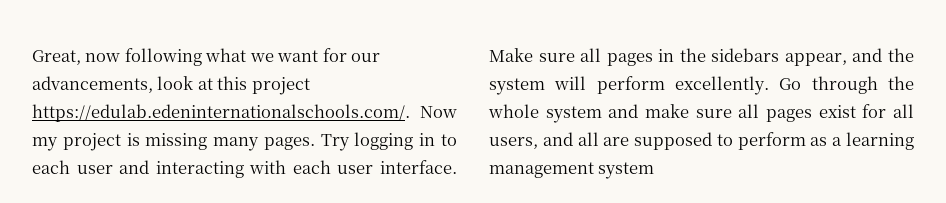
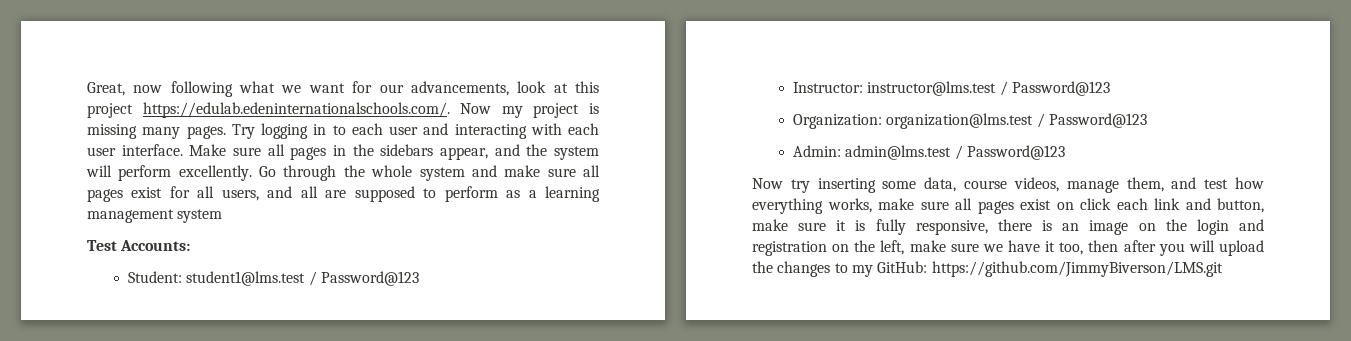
(655, 170) none -> [87,240,191,251] [128,271,420,286] [793,81,1111,96] [793,113,1148,129] [793,145,1066,160] [752,177,1264,193] [752,198,1264,214] [752,219,1264,235] [752,240,1265,256] [752,261,1223,277] // Test Accounts: // Student: student1@lms.test / Password@123 // Instructor: instructor@lms.test / Password@123 // Organization: organization@lms.test / Password@123 // Admin: admin@lms.test / Password@123 // Now try inserting some data, course videos, manage them, and test how everything works, make sure all pages exist on click each link and button, make sure it is fully responsive, there is an image on the login and registration on the left, make sure we have it too, then after you will upload the changes to my GitHub: https://github.com/JimmyBiverson/LMS.git

